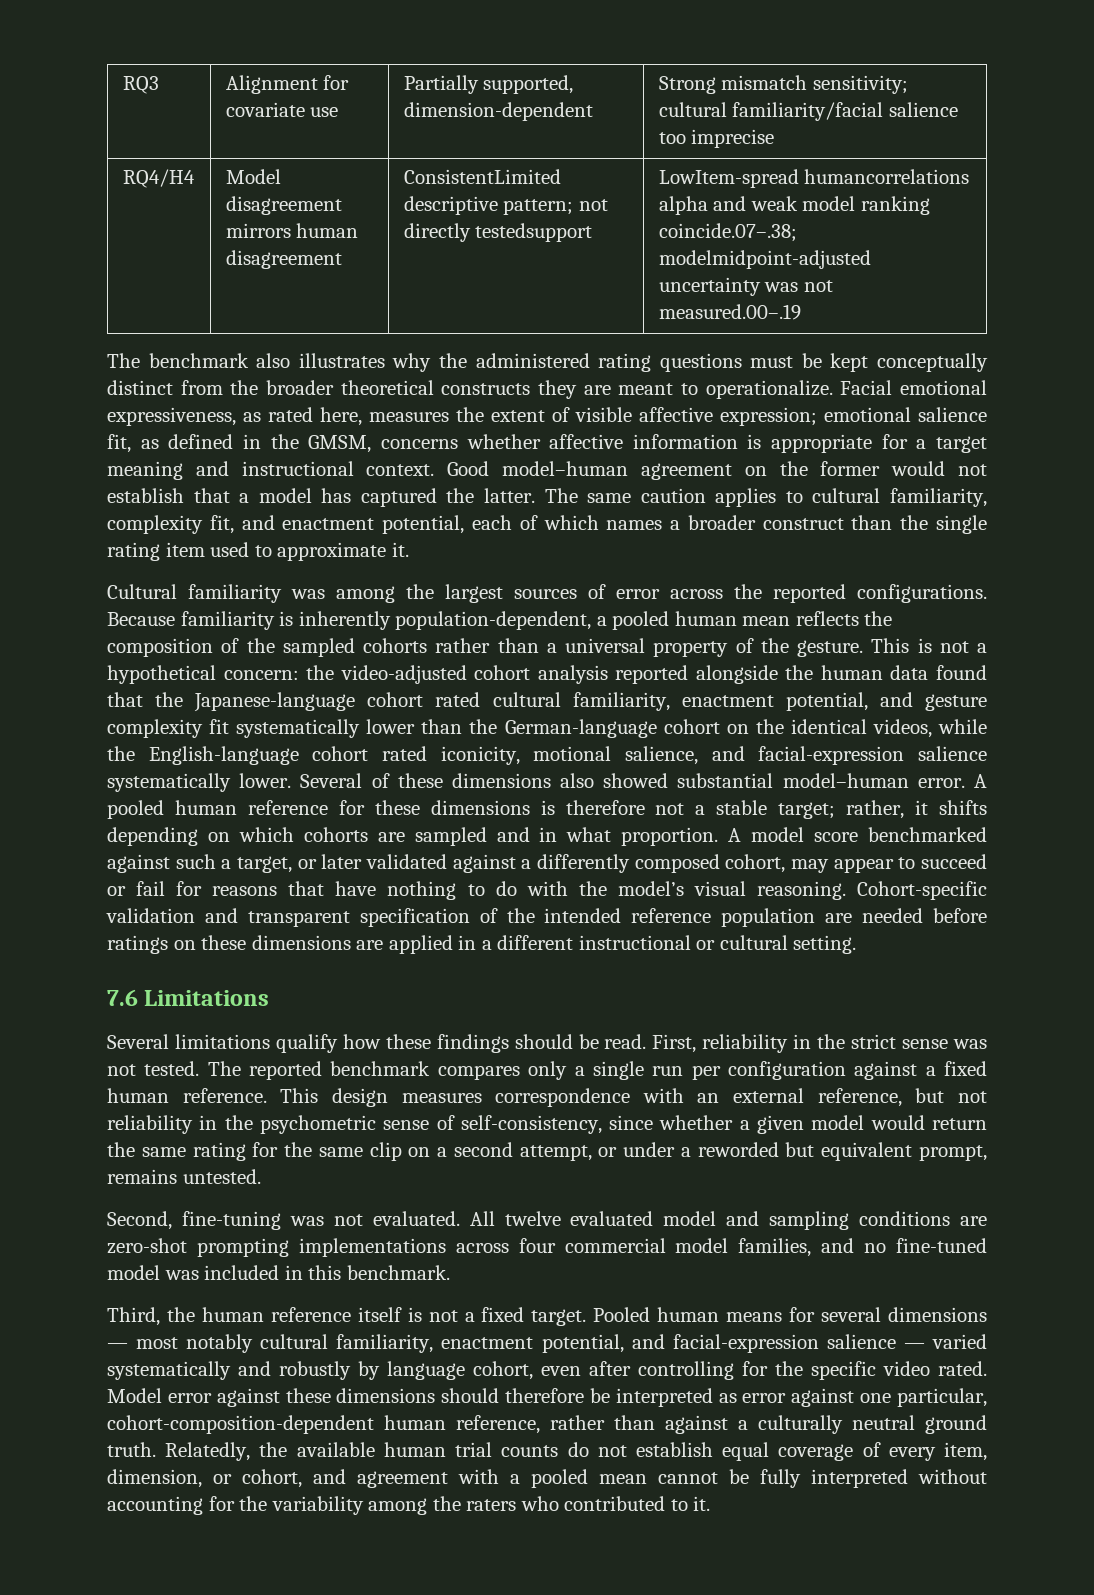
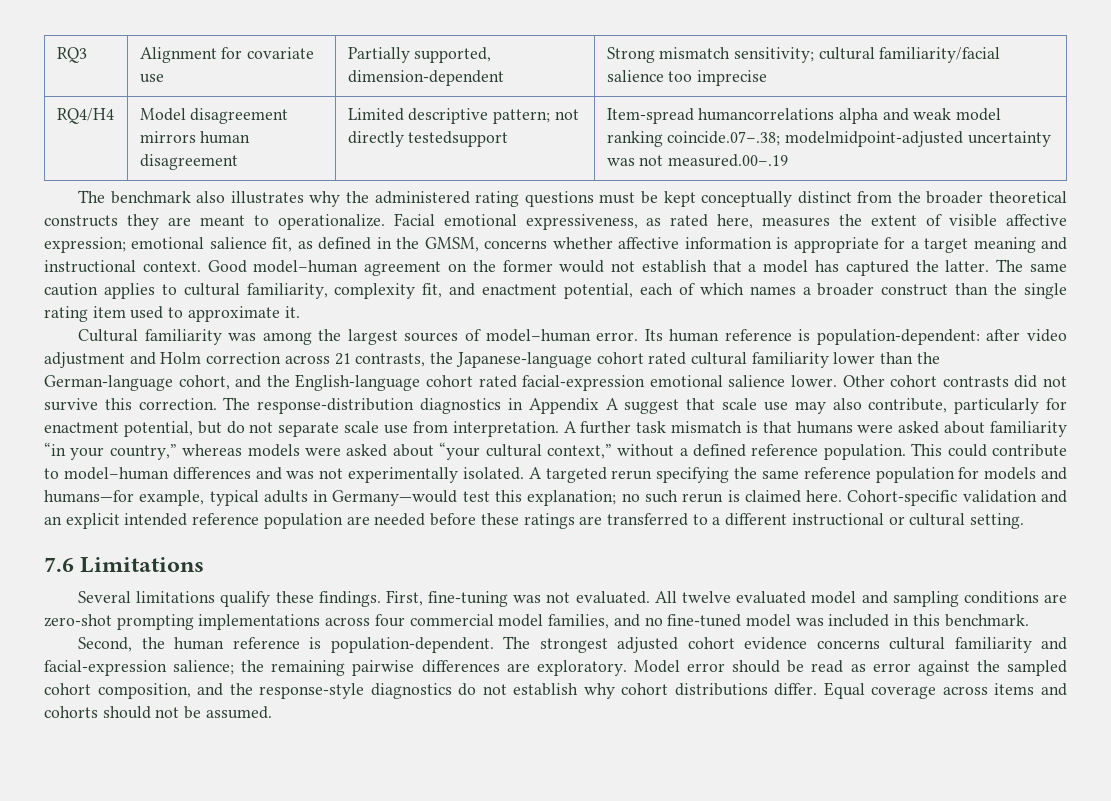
[403,169,561,184] ConsistentLimited -> [347,108,404,121] Limited
[658,169,799,188] LowItem-spread -> [606,108,694,124] Item-spread
[616,584,987,603] [107,611,893,630] [107,638,987,657] [107,665,987,684] [107,692,143,707] error across the reported configurations. Because familiarity is inherently population-dependent, a pooled human mean reflects the composition of the sampled cohorts rather than a universal property of the gesture. This is not a hypothetical concern: the video-adjusted cohort analysis reported alongside the human data found that -> [485,329,1067,345] [44,352,426,368] model–human error. Its human reference is population-dependent: after video adjustment and Holm correction across 21 contrasts,
[572,692,988,711] [107,719,988,738] [107,746,987,765] [107,773,987,792] [107,800,988,819] [107,827,987,846] [107,854,987,873] [107,881,987,900] [106,908,535,927] familiarity, enactment potential, and gesture complexity fit systematically lower than the German-language cohort on the identical videos, while the English-language cohort rated iconicity, motional salience, and facial-expression salience systematically lower. Several of these dimensions also showed substantial model–human error. A pooled human reference for these dimensions is therefore not a stable target; rather, it shifts depending on which cohorts are sampled and in what proportion. A model score benchmarked against such a target, or later validated against a differently composed cohort, may appear to succeed or fail for reasons that have nothing to do with the model’s visual reasoning. Cohort-specific validation and transparent specification of the -> [751,352,940,368] [44,374,1068,391] [44,397,1068,414] [44,421,1068,437] [44,442,1068,460] [44,467,1068,483] [44,490,1067,506] [44,513,120,529] familiarity lower than the German-language cohort, and the English-language cohort rated facial-expression emotional salience lower. Other cohort contrasts did not survive this correction. The response-distribution diagnostics in Appendix A suggest that scale use may also contribute, particularly for enactment potential, but do not separate scale use from interpretation. A further task mismatch is that humans were asked about familiarity “in your country,” whereas models were asked about “your cultural context,” without a defined reference population. This could contribute to model–human differences and was not experimentally isolated. A targeted rerun specifying the same reference population for models and humans—for example, typical adults in Germany—would test this explanation; no such rerun is claimed here. Cohort-specific validation and an explicit
[107,935,477,954] ratings on these dimensions are applied in -> [480,513,708,529] these ratings are transferred to
[342,1034,987,1053] [107,1061,988,1080] [107,1088,987,1107] [107,1115,987,1134] [107,1142,987,1161] [107,1169,261,1184] [107,1211,172,1230] how these findings should be read. First, reliability in the strict sense was not tested. The reported benchmark compares only a single run per configuration against a fixed human reference. This design measures correspondence with an external reference, but not reliability in the psychometric sense of self-consistency, since whether a given model would return the same rating for the same clip on a second attempt, or under a reworded but equivalent prompt, remains untested. // Second, -> [275,590,423,607] these findings. First,
[107,1307,160,1326] Third, -> [78,637,133,652] Second,
[357,1307,987,1326] [107,1334,988,1353] [107,1361,987,1380] [107,1388,987,1407] [107,1415,987,1434] [107,1442,987,1461] [107,1469,987,1488] [107,1496,711,1515] itself is not a fixed target. Pooled human means for several dimensions — most notably cultural familiarity, enactment potential, and facial-expression salience — varied systematically and robustly by language cohort, even after controlling for the specific video rated. Model error against these dimensions should therefore be interpreted as error against one particular, cohort-composition-dependent human reference, rather than against a culturally neutral ground truth. Relatedly, the available human trial counts do not establish equal coverage of every item, dimension, or cohort, and agreement with a pooled mean cannot be fully interpreted without accounting for the variability among the raters who contributed to it. -> [309,636,1068,653] [44,660,1067,676] [44,682,1067,699] [44,706,272,719] is population-dependent. The strongest adjusted cohort evidence concerns cultural familiarity and facial-expression salience; the remaining pairwise differences are exploratory. Model error should be read as error against the sampled cohort composition, and the response-style diagnostics do not establish why cohort distributions differ. Equal coverage across items and cohorts should not be assumed.

